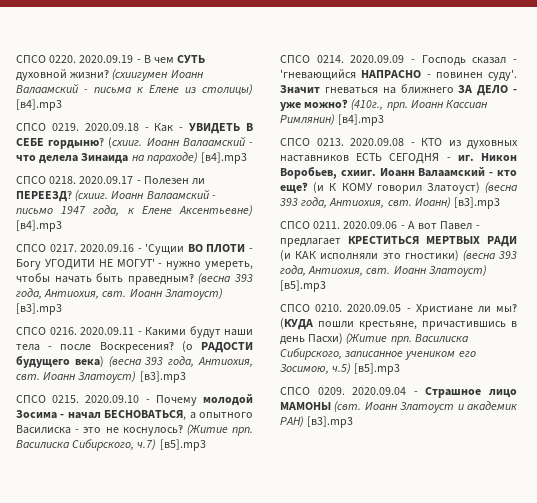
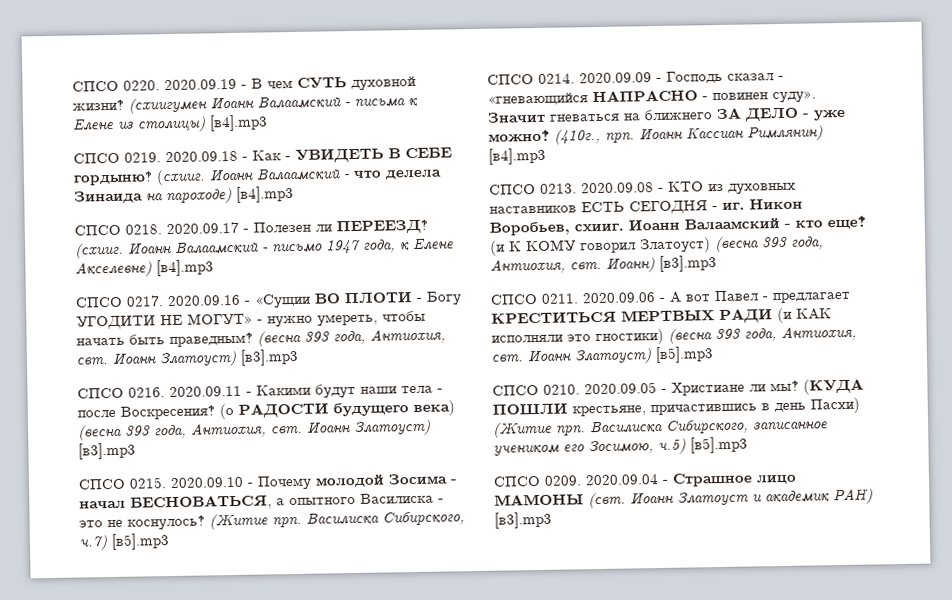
[146,152,198,164] параходе) -> [166,188,232,205] пароходе)
[179,205,253,216] Аксентьевне) -> [75,261,152,278] Акселевне)
[145,243,185,255] 'Сущии -> [254,293,311,309] «Сущии
[116,258,155,268] МОГУТ' -> [187,312,253,325] МОГУТ»
[280,69,356,81] 'гневающийся -> [487,92,588,106] «гневающийся
[488,69,517,81] суду'. -> [772,90,816,104] суду».
[318,321,354,328] пошли -> [492,402,568,416] ПОШЛИ

